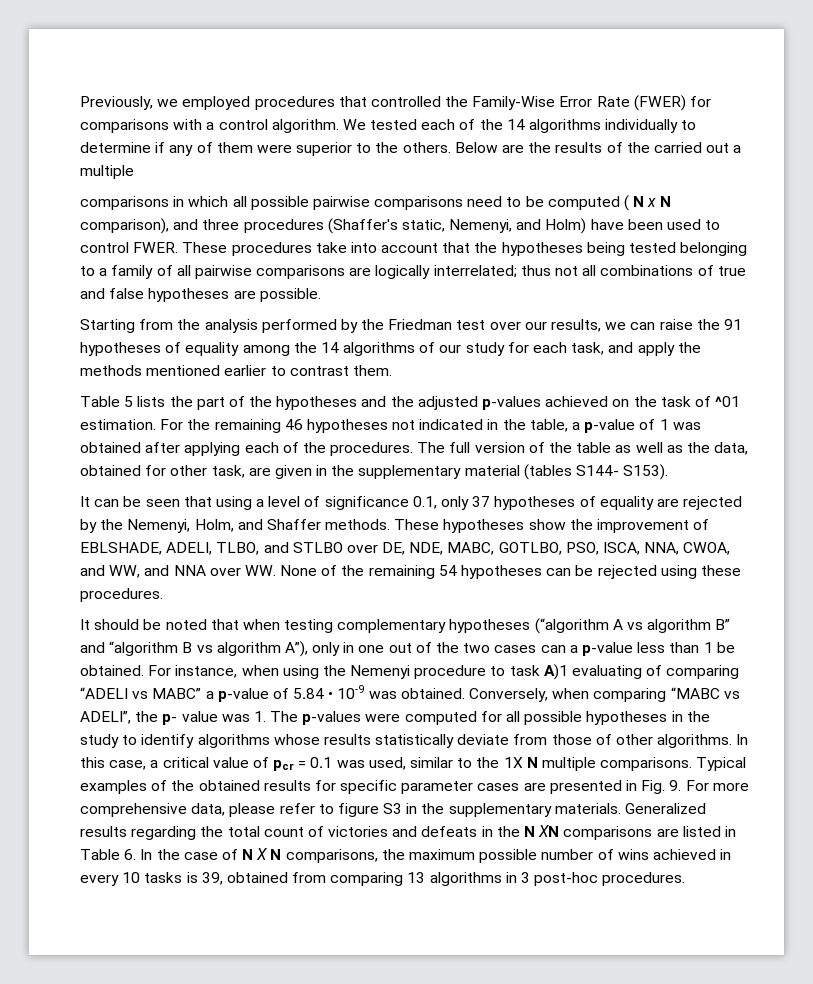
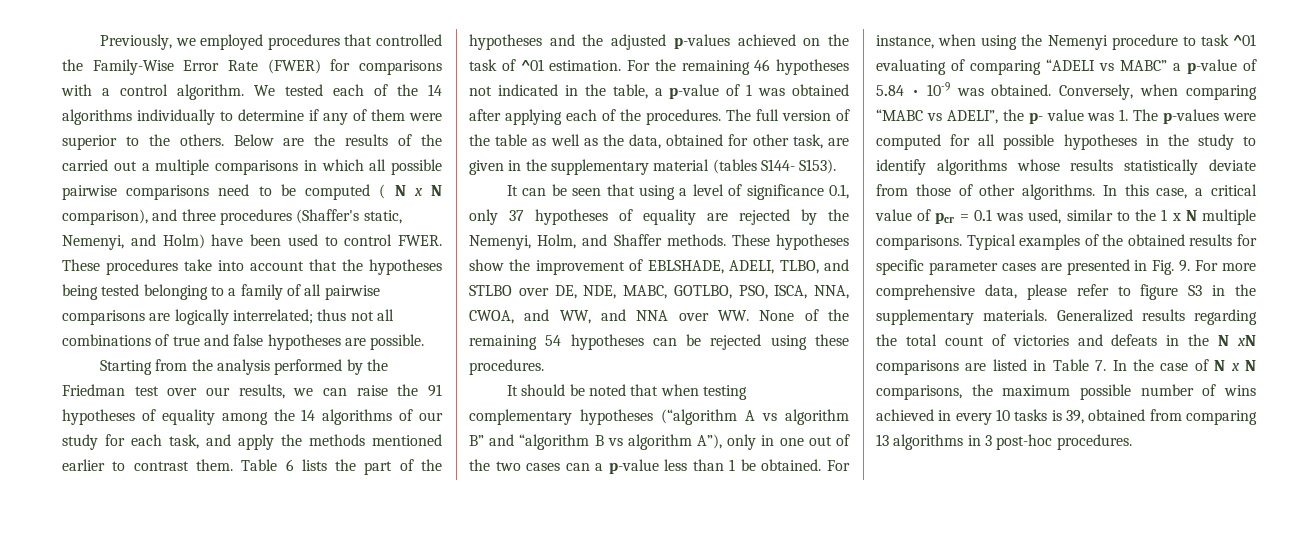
(134, 172) // -> (210, 167) none
[80,396,134,407] // Table 5 -> [241,459,294,471] Table 6
[543,664,568,680] A)1 -> [1233,34,1256,46] ^01
[503,757,523,768] 1X -> [1161,209,1181,221] 1 x
[538,825,560,837] XN -> [1237,335,1256,346] xN
[124,849,137,860] 6. -> [1095,360,1107,371] 7.
[256,848,269,860] X -> [1230,363,1240,371] x

